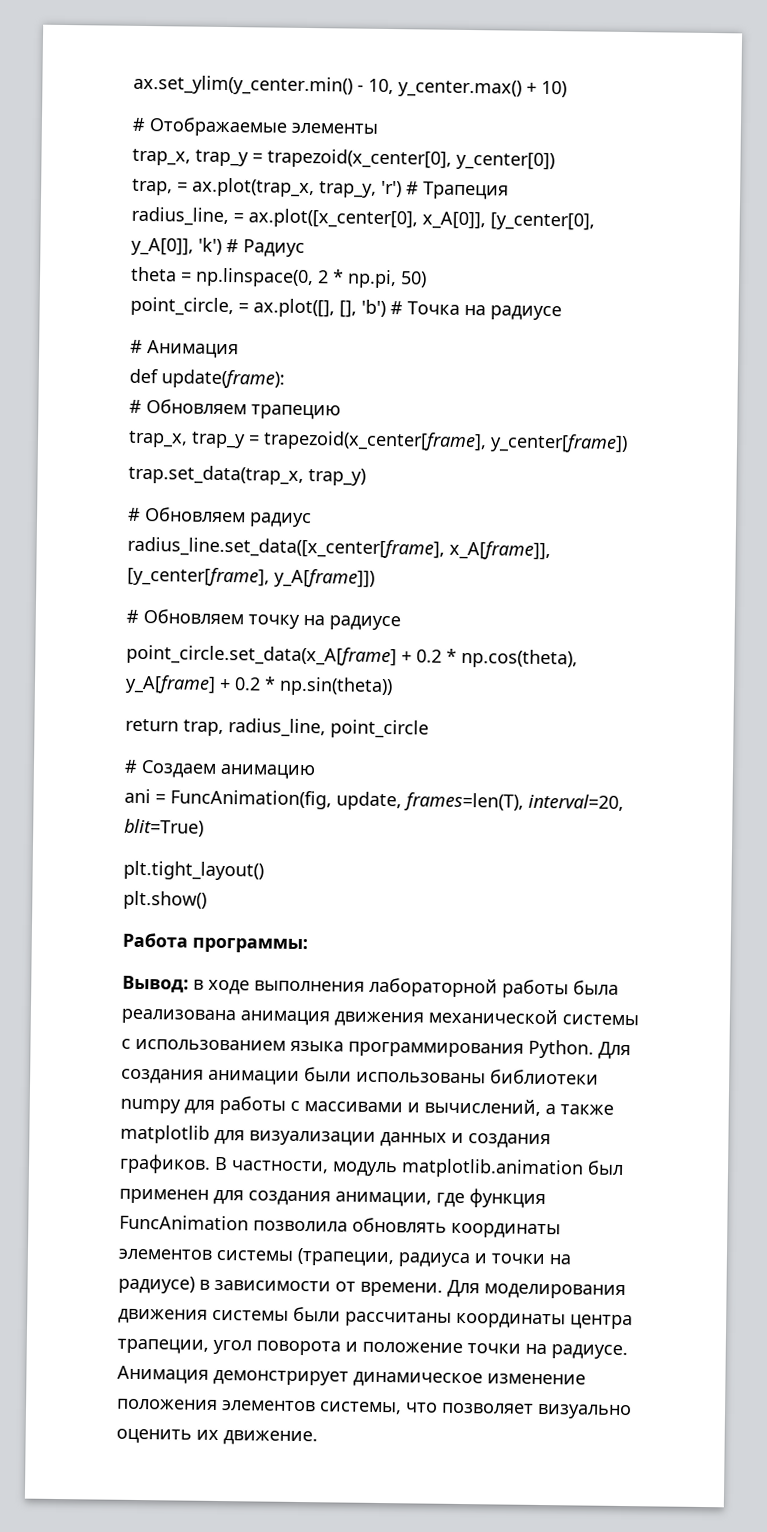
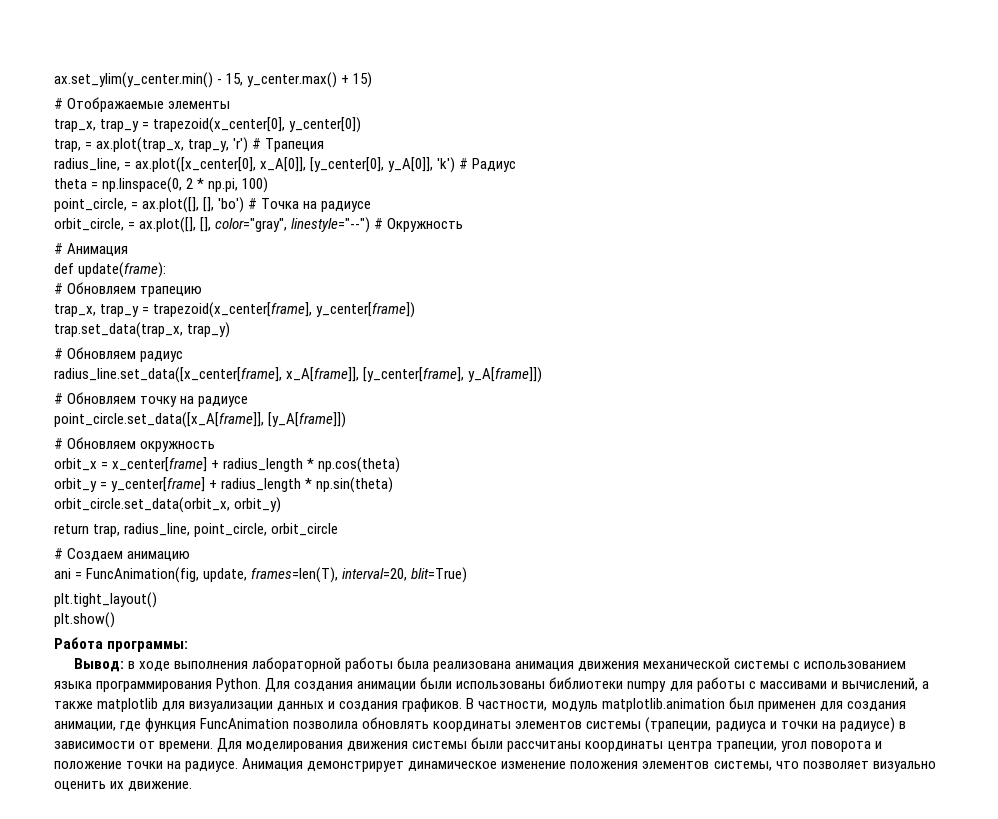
[368,78,394,95] 10, -> [226,73,244,86] 15,
[541,80,567,98] 10) -> [353,72,373,88] 15)
[400,271,427,288] 50) -> [242,177,269,193] 100)
[361,299,386,317] 'b') -> [218,197,245,213] 'bo')
(562, 313) none -> [54,217,464,233] // orbit_circle, = ax.plot([], [], color="gray", linestyle="--") # Окружность
[126,644,578,669] [125,674,393,697] point_circle.set_data(x_A[frame] + 0.2 * np.cos(theta), y_A[frame] + 0.2 * np.sin(theta)) -> [54,412,347,428] [54,437,216,452] [54,457,401,473] [54,477,394,493] [54,497,282,513] point_circle.set_data([x_A[frame]], [y_A[frame]]) // # Обновляем окружность // orbit_x = x_center[frame] + radius_length * np.cos(theta) // orbit_y = y_center[frame] + radius_length * np.sin(theta) // orbit_circle.set_data(orbit_x, orbit_y)
[330,719,429,739] point_circle -> [194,523,339,537] point_circle, orbit_circle

